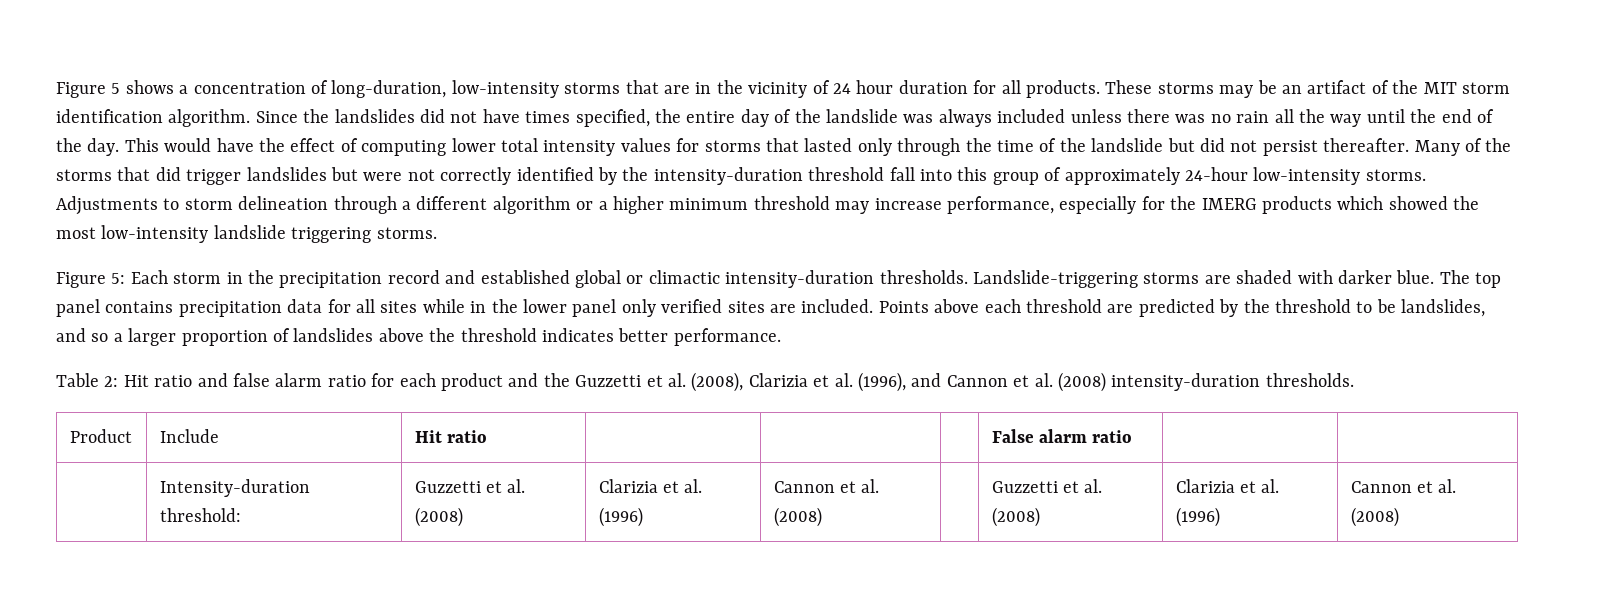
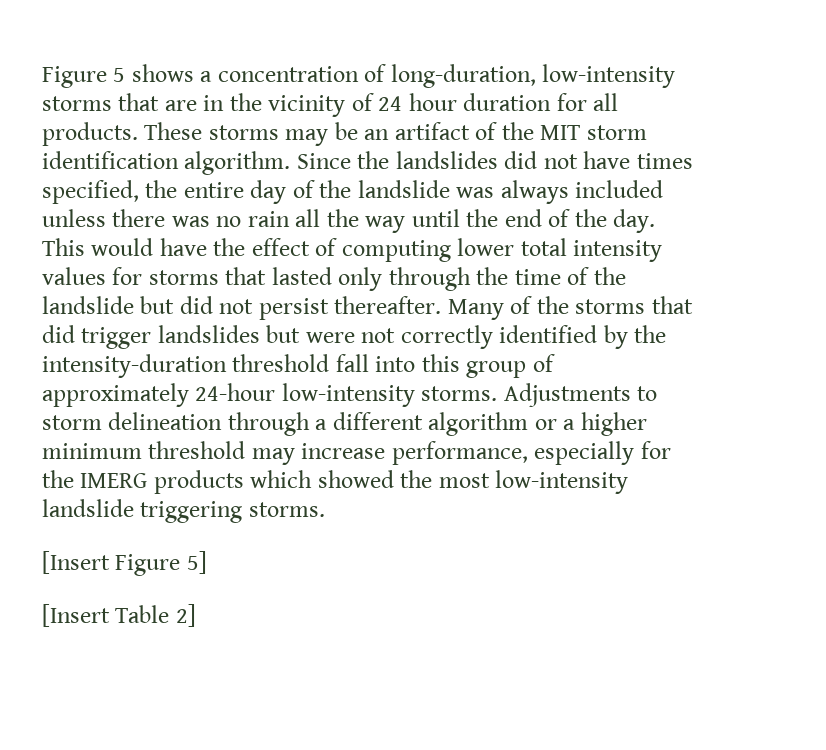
[56,270,1502,288] [56,299,1486,317] [56,328,781,346] [56,372,1354,392] [69,429,132,443] [159,429,219,443] [414,430,488,443] [991,429,1133,443] [159,479,310,497] [159,508,241,522] [414,479,526,493] [414,507,463,527] [598,479,703,493] [598,507,643,527] [773,479,880,493] [773,507,822,527] [991,479,1103,493] [991,507,1040,527] [1175,479,1280,493] [1175,507,1220,527] [1350,479,1457,493] [1350,507,1399,527] Figure 5: Each storm in the precipitation record and established global or climactic intensity-duration thresholds. Landslide-triggering storms are shaded with darker blue. The top panel contains precipitation data for all sites while in the lower panel only verified sites are included. Points above each threshold are predicted by the threshold to be landslides, and so a larger proportion of landslides above the threshold indicates better performance. // Table 2: Hit ratio and false alarm ratio for each product and the Guzzetti et al. (2008), Clarizia et al. (1996), and Cannon et al. (2008) intensity-duration thresholds. // Product | Include | Hit ratio | | | | False alarm ratio | | // | Intensity-duration threshold: | Guzzetti et al. (2008) | Clarizia et al. (1996) | Cannon et al. (2008) | | Guzzetti et al. (2008) | Clarizia et al. (1996) | Cannon et al. (2008) -> [42,551,207,576] [42,604,196,627] [Insert Figure 5] // [Insert Table 2]

